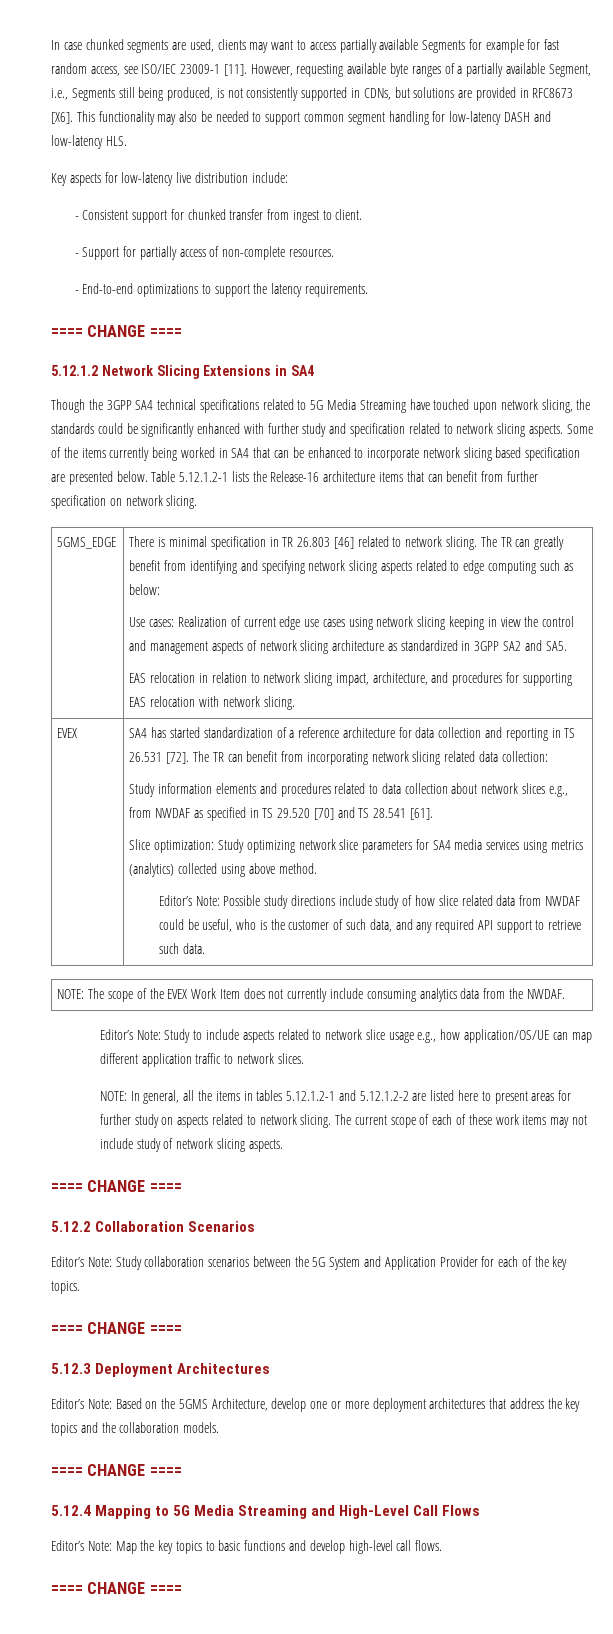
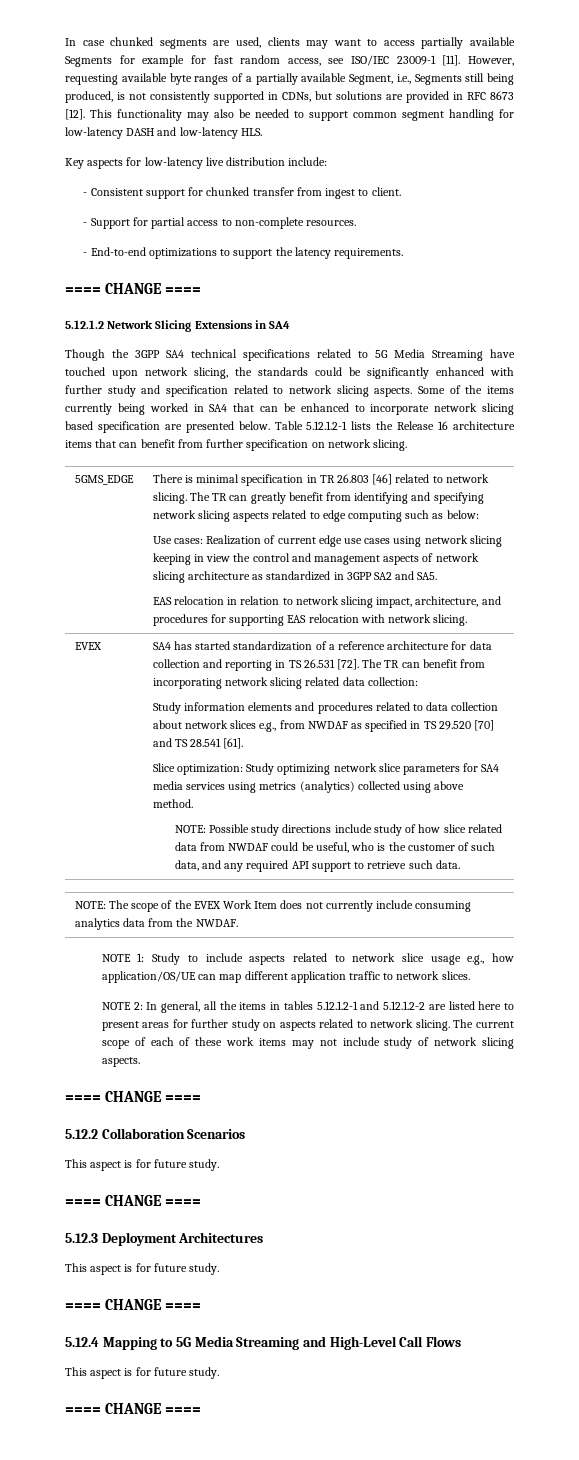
[532,88,574,98] [51,112,73,124] RFC8673 [X6]. -> [467,91,514,100] [65,109,85,120] RFC 8673 [12].
[139,246,220,260] partially access of -> [151,217,232,229] partial access to
[270,471,320,482] Release-16 -> [397,421,449,430] Release 16
[158,895,220,906] Editor’s Note: -> [174,825,206,833] NOTE:
[99,1029,161,1040] Editor’s Note: -> [101,953,145,962] NOTE 1:
[99,1091,127,1101] NOTE: -> [101,1002,143,1010] NOTE 2:
[51,1256,568,1270] [51,1281,80,1294] Editor’s Note: Study collaboration scenarios between the 5G System and Application Provider for each of the key topics. -> [65,1159,220,1171] This aspect is for future study.
[51,1398,581,1412] [51,1422,220,1436] Editor’s Note: Based on the 5GMS Architecture, develop one or more deployment architectures that address the key topics and the collaboration models. -> [65,1263,220,1275] This aspect is for future study.
[51,1540,443,1554] Editor’s Note: Map the key topics to basic functions and develop high-level call flows. -> [65,1367,220,1379] This aspect is for future study.

